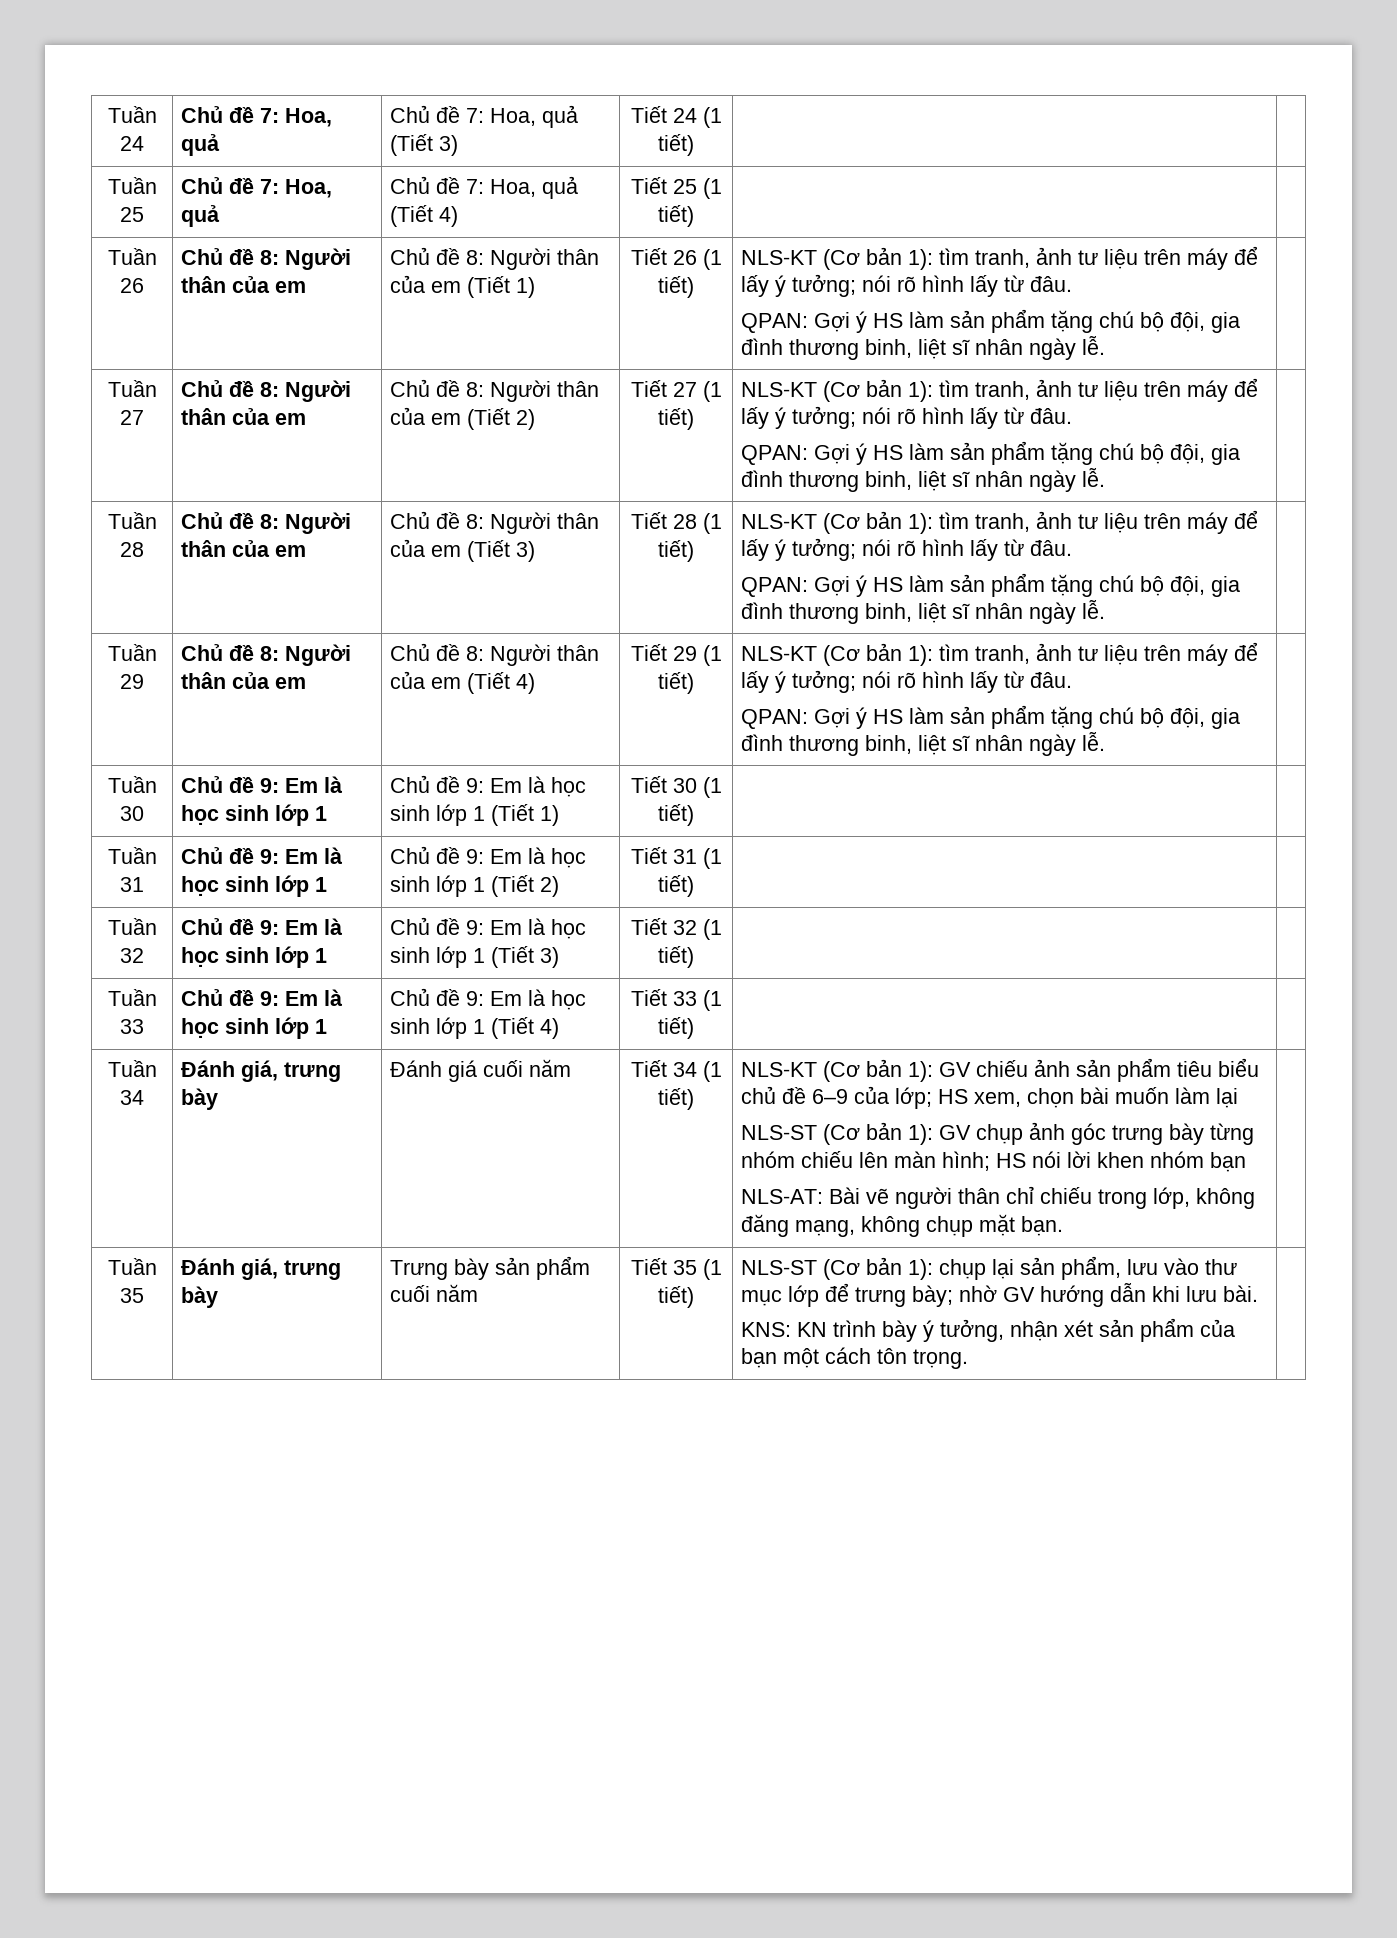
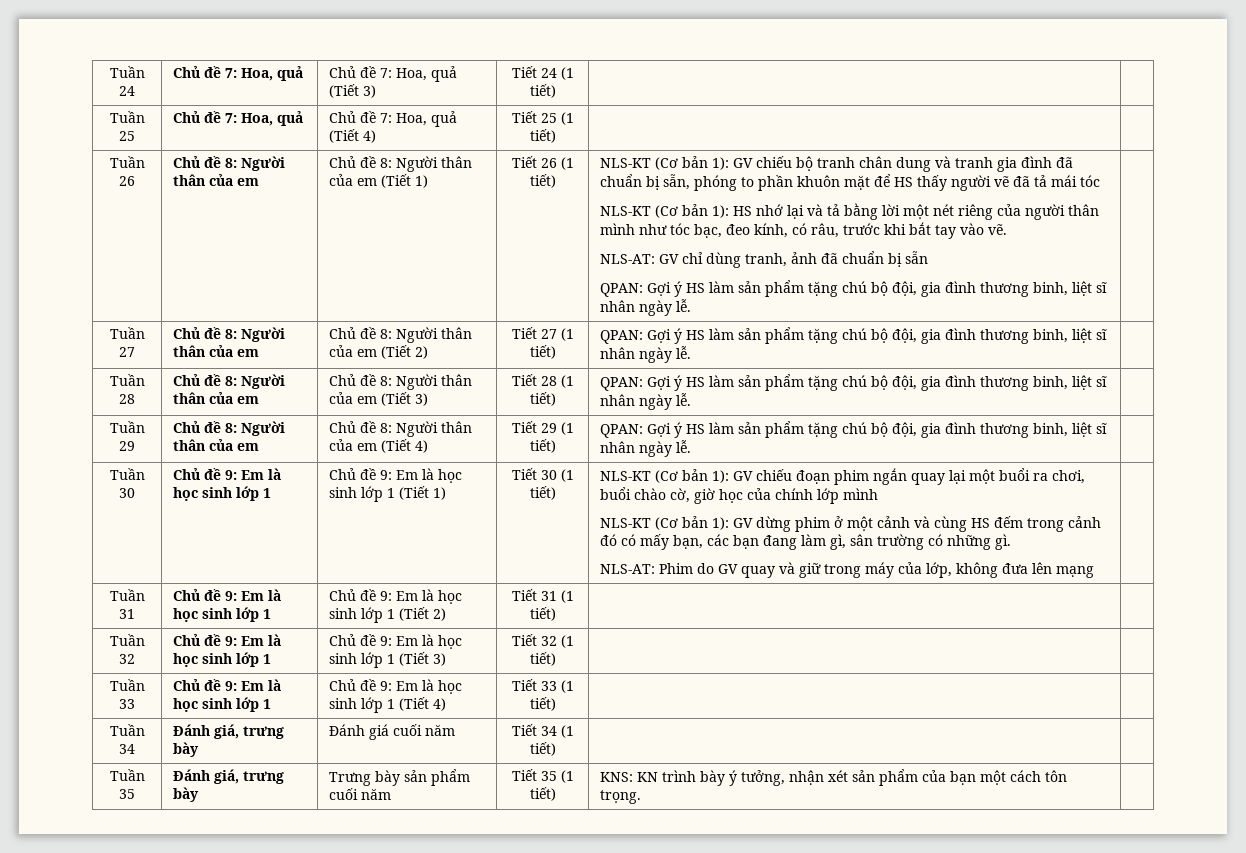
[939,246,1259,270] [741,274,1073,297] tìm tranh, ảnh tư liệu trên máy để lấy ý tưởng; nói rõ hình lấy từ đâu. -> [733,156,1074,172] [600,174,1101,191] [600,203,1100,220] [600,222,1008,239] [600,251,929,268] GV chiếu bộ tranh chân dung và tranh gia đình đã chuẩn bị sẵn, phóng to phần khuôn mặt để HS thấy người vẽ đã tả mái tóc // NLS-KT (Cơ bản 1): HS nhớ lại và tả bằng lời một nét riêng của người thân mình như tóc bạc, đeo kính, có râu, trước khi bắt tay vào vẽ. // NLS-AT: GV chỉ dùng tranh, ảnh đã chuẩn bị sẵn
[741,378,1259,402] [741,406,1073,429] NLS-KT (Cơ bản 1): tìm tranh, ảnh tư liệu trên máy để lấy ý tưởng; nói rõ hình lấy từ đâu. // -> (556, 352) none
[741,510,1259,534] [741,538,1073,561] NLS-KT (Cơ bản 1): tìm tranh, ảnh tư liệu trên máy để lấy ý tưởng; nói rõ hình lấy từ đâu. // -> (556, 399) none
[741,642,1259,666] [741,670,1073,693] NLS-KT (Cơ bản 1): tìm tranh, ảnh tư liệu trên máy để lấy ý tưởng; nói rõ hình lấy từ đâu. // -> (556, 446) none
(694, 815) none -> [600,468,1086,485] [600,487,879,504] [600,516,1102,532] [600,534,1012,550] [600,562,1095,578] NLS-KT (Cơ bản 1): GV chiếu đoạn phim ngắn quay lại một buổi ra chơi, buổi chào cờ, giờ học của chính lớp mình // NLS-KT (Cơ bản 1): GV dừng phim ở một cảnh và cùng HS đếm trong cảnh đó có mấy bạn, các bạn đang làm gì, sân trường có những gì. // NLS-AT: Phim do GV quay và giữ trong máy của lớp, không đưa lên mạng
[741,1058,1260,1082] [741,1086,1239,1109] [741,1122,1255,1145] [741,1151,1247,1172] [741,1186,1256,1209] [741,1214,1064,1237] NLS-KT (Cơ bản 1): GV chiếu ảnh sản phẩm tiêu biểu chủ đề 6–9 của lớp; HS xem, chọn bài muốn làm lại // NLS-ST (Cơ bản 1): GV chụp ảnh góc trưng bày từng nhóm chiếu lên màn hình; HS nói lời khen nhóm bạn // NLS-AT: Bài vẽ người thân chỉ chiếu trong lớp, không đăng mạng, không chụp mặt bạn. -> (556, 749) none
[741,1256,1238,1280] [741,1283,1259,1307] NLS-ST (Cơ bản 1): chụp lại sản phẩm, lưu vào thư mục lớp để trưng bày; nhờ GV hướng dẫn khi lưu bài. // -> (556, 794) none

